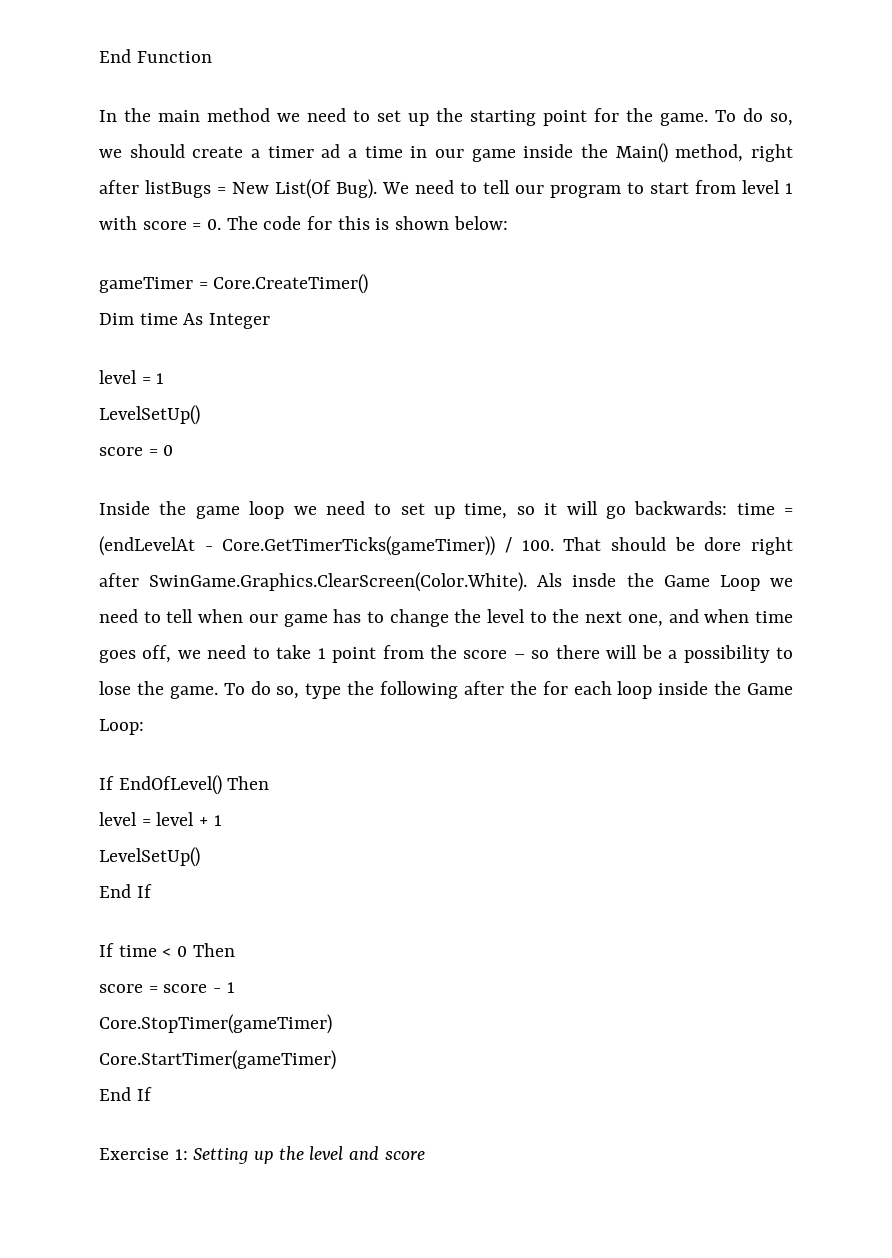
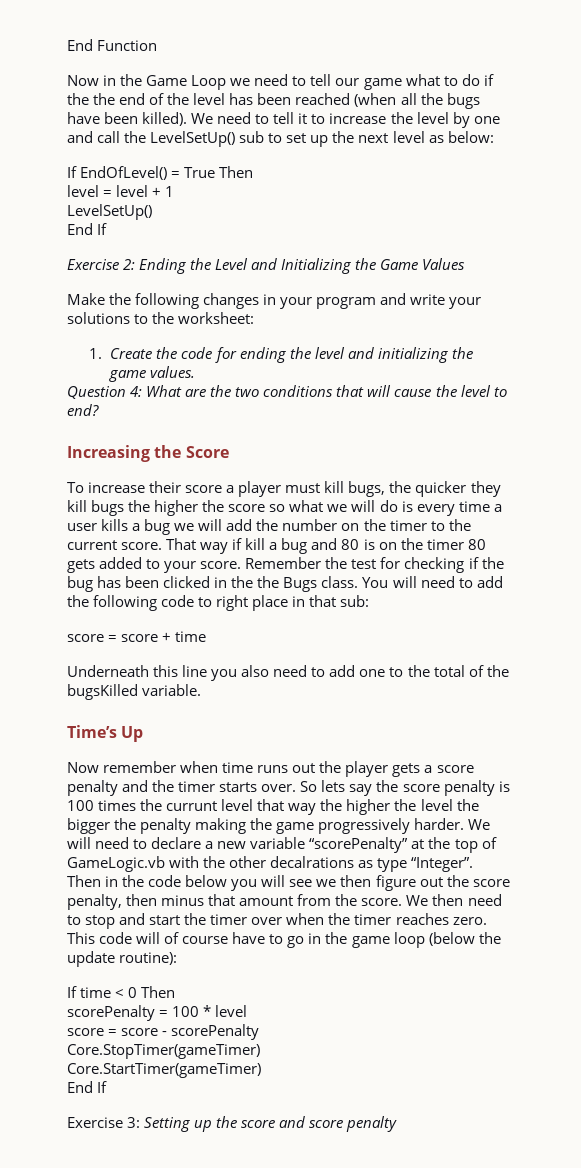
[99,108,793,126] [99,143,793,163] [99,179,793,199] [99,216,508,230] [99,274,369,294] [99,313,271,329] [99,370,165,384] [99,405,200,425] [99,445,174,456] [99,501,793,519] [99,536,793,556] [99,572,617,592] In the main method we need to set up the starting point for the game. To do so, we should create a timer ad a time in our game inside the Main() method, right after listBugs = New List(Of Bug). We need to tell our program to start from level 1 with score = 0. The code for this is shown below: // gameTimer = Core.CreateTimer() // Dim time As Integer // level = 1 // LevelSetUp() // score = 0 // Inside the game loop we need to set up time, so it will go backwards: time = (endLevelAt - Core.GetTimerTicks(gameTimer)) / 100. That should be dore right after SwinGame.Graphics.ClearScreen(Color.White). Als insde -> [67,75,117,86] Now in
[198,609,793,627] [99,645,793,663] [99,681,793,699] [99,719,144,735] when our game has to change the level to the next one, and when time goes off, we need to take 1 point from the score – so there will be a possibility to lose the game. To do so, type the following after the for each loop inside the Game Loop: -> [335,74,494,90] [67,93,480,109] [67,112,500,128] [67,131,494,147] our game what to do if the the end of the level has been reached (when all the bugs have been killed). We need to tell it to increase the level by one and call the LevelSetUp() sub to set up the next level as below:
(222, 785) none -> [171,167,216,178] = True
(152, 891) none -> [67,258,466,274] [67,293,482,309] [67,312,255,324] [88,347,473,363] [109,366,196,382] [67,385,507,399] [67,404,99,416] [67,445,229,462] [67,481,501,497] [67,500,502,516] [67,519,471,535] [67,538,486,554] [67,557,504,573] [67,576,503,592] [67,595,370,611] [67,631,207,642] [67,665,509,681] [67,684,202,700] [67,725,144,742] [67,761,474,777] [67,780,510,796] [67,799,479,815] [67,818,491,834] [67,837,497,853] [67,856,474,872] [67,875,510,891] [67,894,502,910] [67,913,487,929] [67,932,501,948] [67,951,178,967] // Exercise 2: Ending the Level and Initializing the Game Values // Make the following changes in your program and write your solutions to the worksheet: // 1. Create the code for ending the level and initializing the game values. // Question 4: What are the two conditions that will cause the level to end? // Increasing the Score // To increase their score a player must kill bugs, the quicker they kill bugs the higher the score so what we will do is every time a user kills a bug we will add the number on the timer to the current score. That way if kill a bug and 80 is on the timer 80 gets added to your score. Remember the test for checking if the bug has been clicked in the the Bugs class. You will need to add the following code to right place in that sub: // score = score + time // Underneath this line you also need to add one to the total of the bugsKilled variable. // Time’s Up // Now remember when time runs out the player gets a score penalty and the timer starts over. So lets say the score penalty is 100 times the currunt level that way the higher the level the bigger the penalty making the game progressively harder. We will need to declare a new variable “scorePenalty” at the top of GameLogic.vb with the other decalrations as type “Integer”. Then in the code below you will see we then figure out the score penalty, then minus that amount from the score. We then need to stop and start the timer over when the timer reaches zero. This code will of course have to go in the game loop (below the update routine):
(235, 950) none -> [67,1005,248,1021] // scorePenalty = 100 * level
[226,982,235,993] 1 -> [171,1024,260,1040] scorePenalty
[174,1149,188,1160] 1: -> [127,1117,141,1128] 3:
[309,1146,344,1160] level -> [241,1120,276,1128] score
(425, 1155) none -> [346,1116,398,1132] penalty

